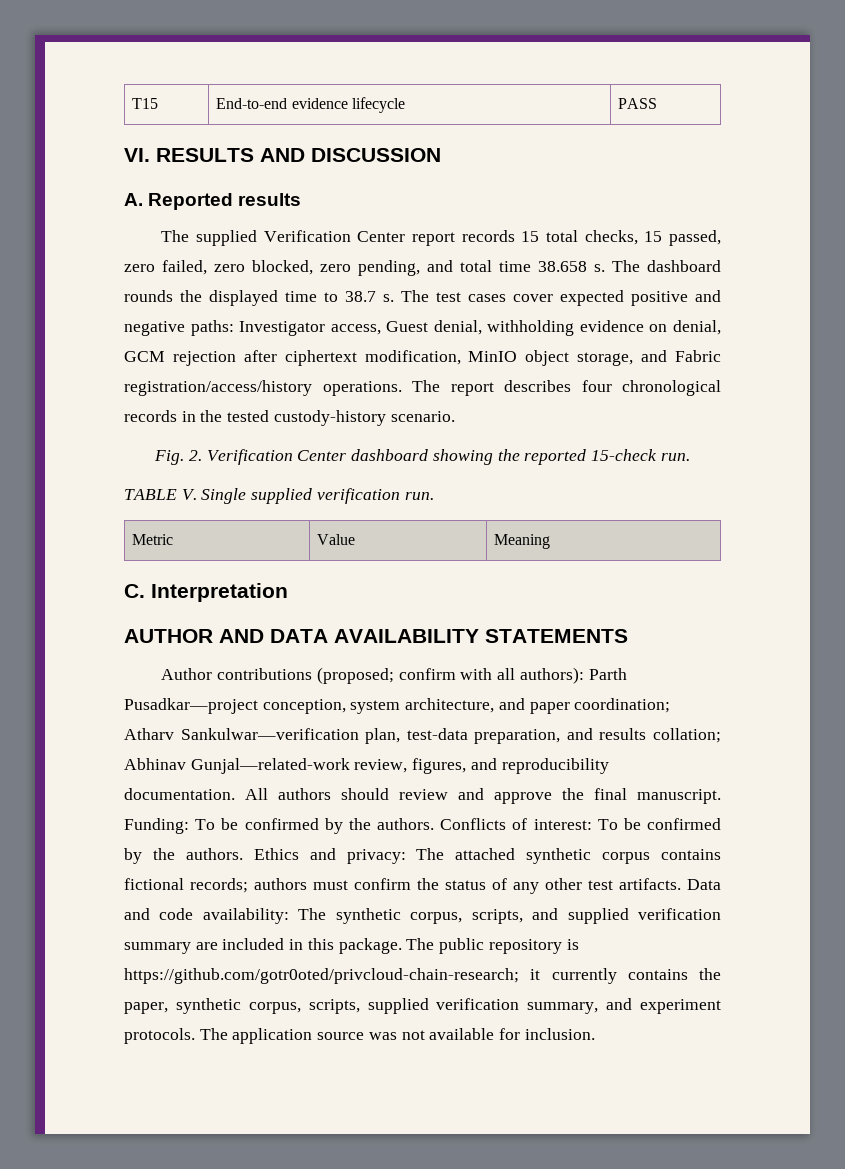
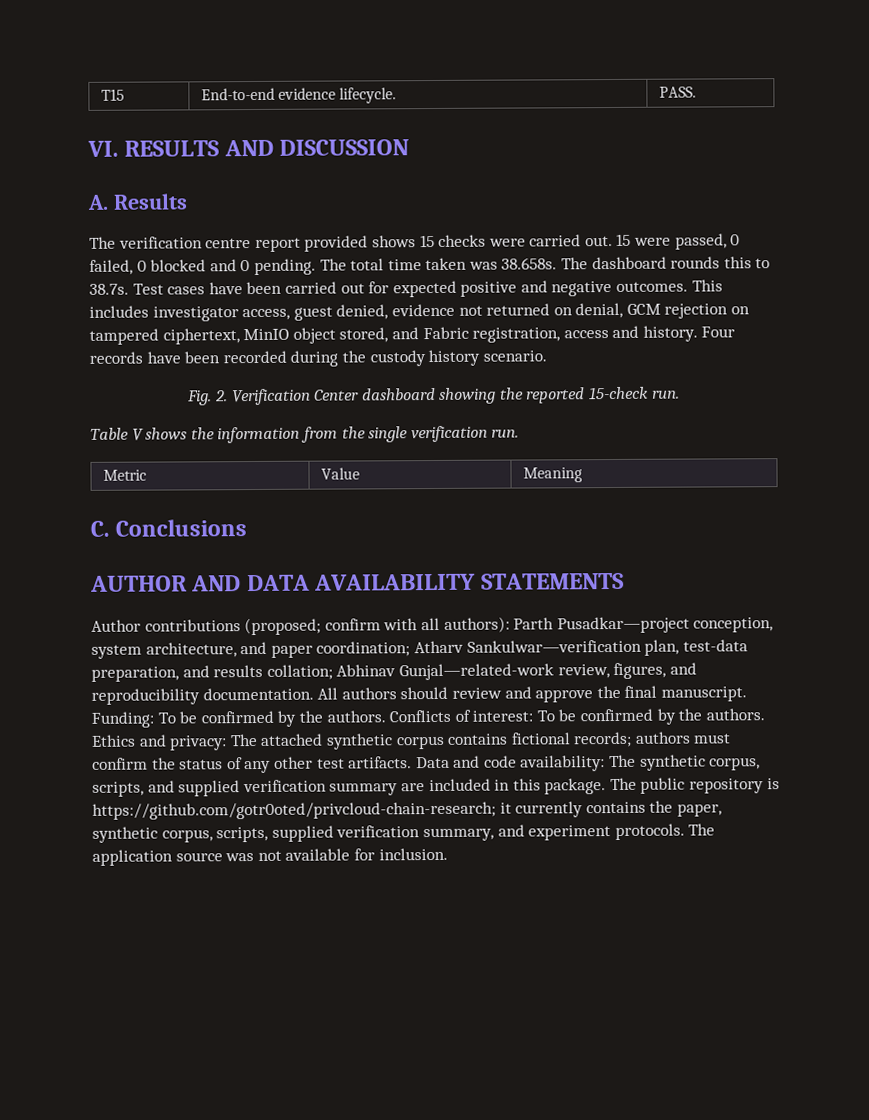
[351,97,405,113] [618,98,658,109] lifecycle | PASS -> [338,87,396,104] [658,86,696,98] lifecycle. | PASS.
[148,193,302,210] [161,230,721,246] [124,260,721,276] [124,290,721,306] [124,320,644,336] Reported results // The supplied Verification Center report records 15 total checks, 15 passed, zero failed, zero blocked, zero pending, and total time 38.658 s. The dashboard rounds the displayed time to 38.7 s. The test cases cover expected positive and negative paths: Investigator access, Guest denial, withholding evidence -> [112,193,188,210] [89,233,741,253] [89,256,771,276] [89,279,723,298] [89,303,551,322] Results // The verification centre report provided shows 15 checks were carried out. 15 were passed, 0 failed, 0 blocked and 0 pending. The total time taken was 38.658s. The dashboard rounds this to 38.7s. Test cases have been carried out for expected positive and negative outcomes. This includes investigator access, guest denied, evidence not returned
[243,350,461,366] after ciphertext modification, -> [731,306,751,315] [89,328,240,345] on tampered ciphertext,
[577,352,634,366] storage, -> [339,327,389,343] stored,
[124,380,721,396] [124,410,386,426] registration/access/history operations. The report describes four chronological records in the tested custody-history -> [472,325,736,343] [89,349,481,367] registration, access and history. Four records have been recorded during the custody history
[124,488,313,504] TABLE V. Single supplied -> [90,426,409,444] Table V shows the information from the single
[151,583,288,602] Interpretation -> [115,519,248,537] Conclusions

